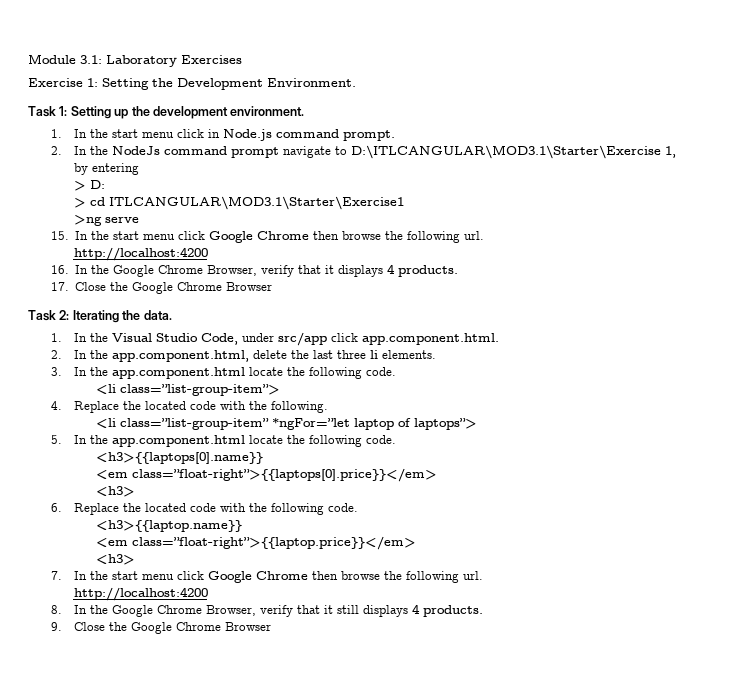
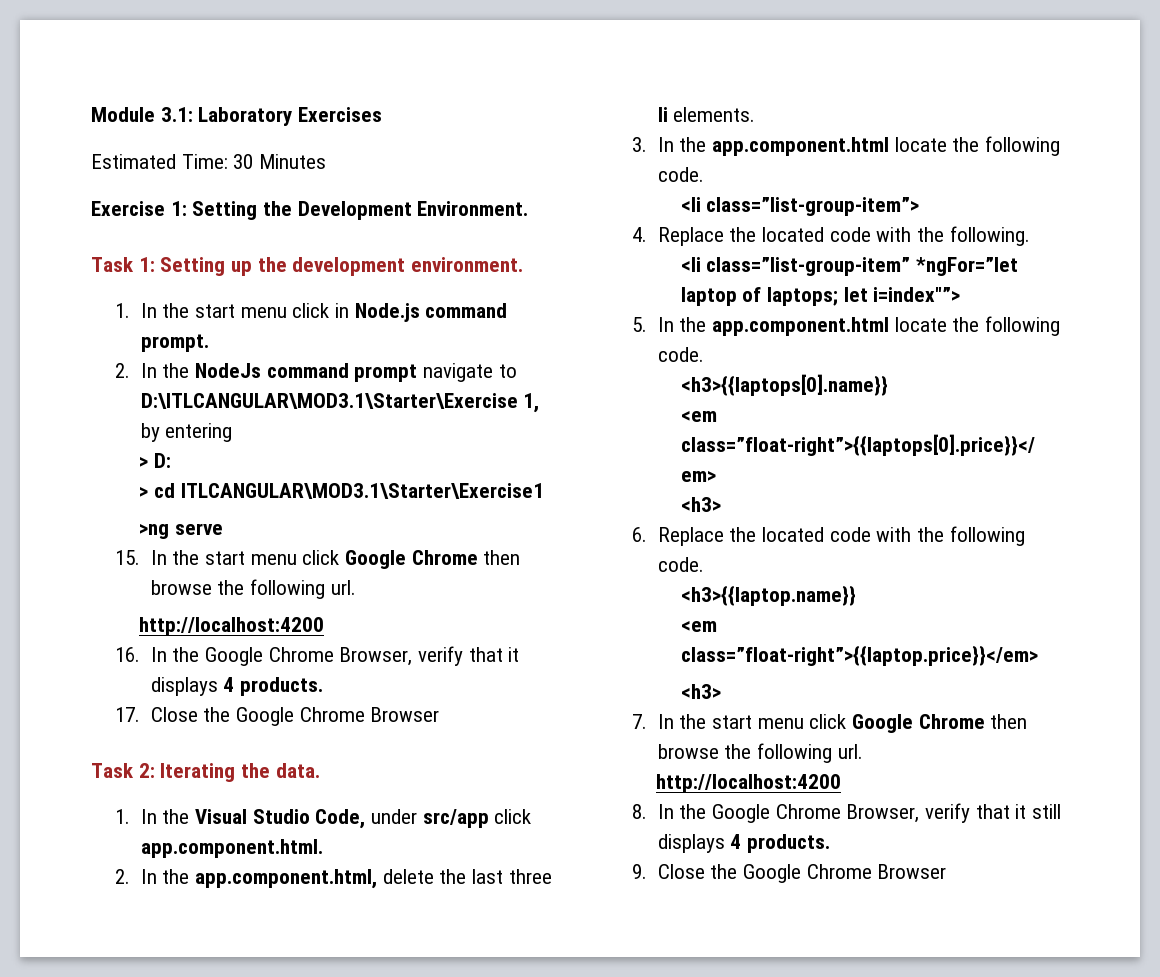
(242, 59) none -> [91,154,327,169] // Estimated Time: 30 Minutes
[414,418,478,430] laptops”> -> [766,287,961,306] laptops; let i=index"”>

